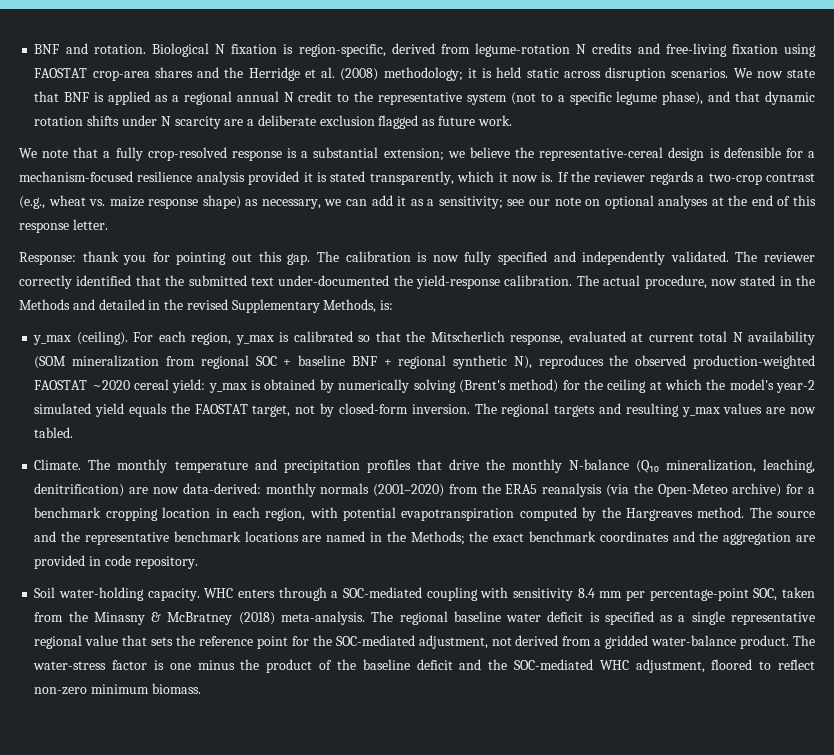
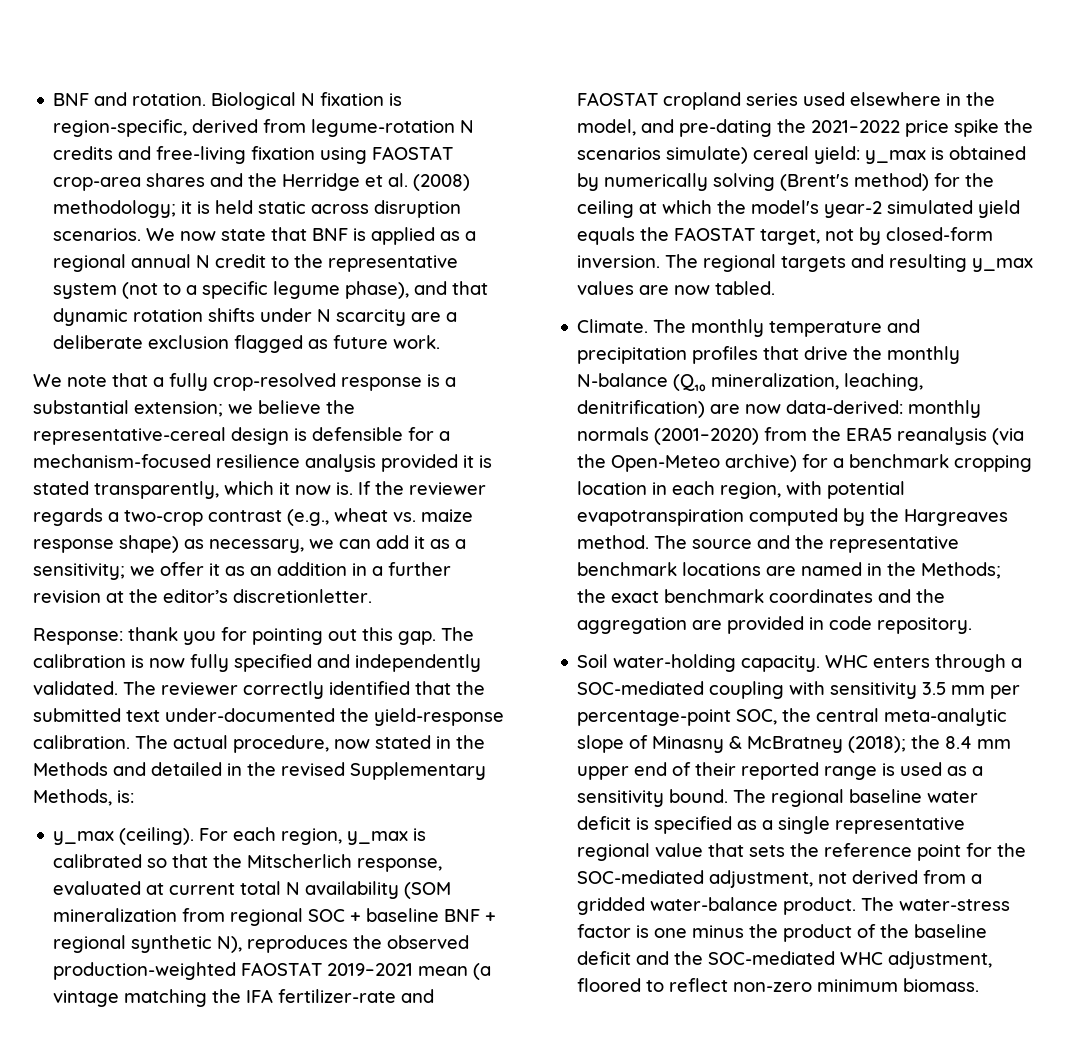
[507,195,816,209] [19,219,108,233] see our note on optional analyses at the end of this response letter. -> [130,562,451,576] [33,589,372,603] we offer it as an addition in a further revision at the editor’s discretionletter.
[91,380,130,390] ~2020 -> [327,963,492,980] [53,989,435,1007] [577,92,996,110] [577,119,1034,137] [577,146,749,164] 2019–2021 mean (a vintage matching the IFA fertilizer-rate and FAOSTAT cropland series used elsewhere in the model, and pre-dating the 2021–2022 price spike the scenarios simulate)
[577,588,595,598] 8.4 -> [922,682,947,695] 3.5
[782,587,816,598] [34,611,366,625] taken from the Minasny & McBratney (2018) meta-analysis. -> [782,708,1008,726] [577,735,1012,753] [577,762,984,780] [577,789,729,807] the central meta-analytic slope of Minasny & McBratney (2018); the 8.4 mm upper end of their reported range is used as a sensitivity bound.

